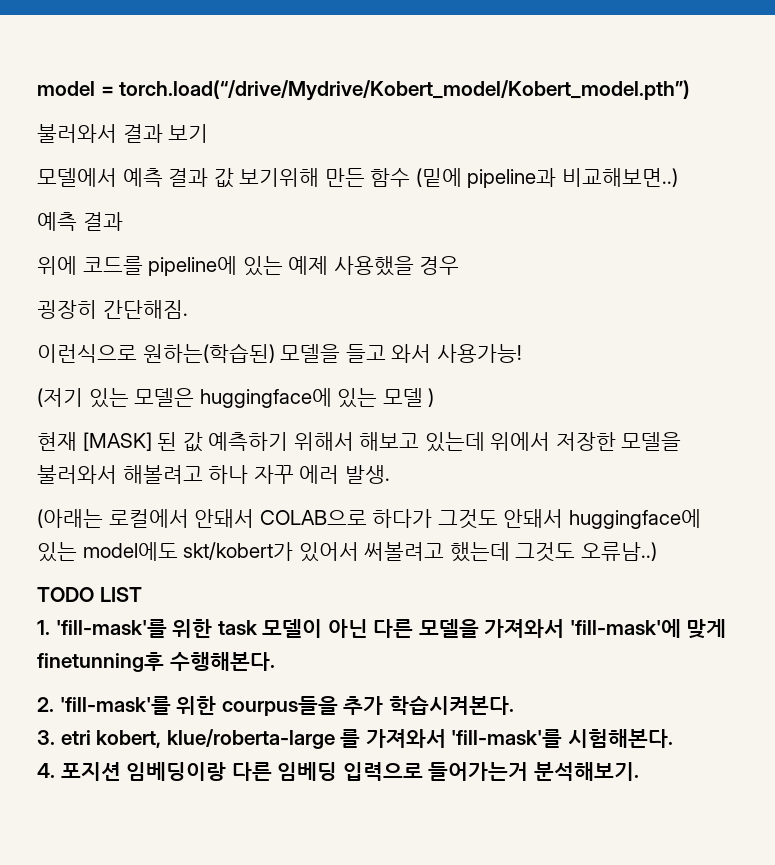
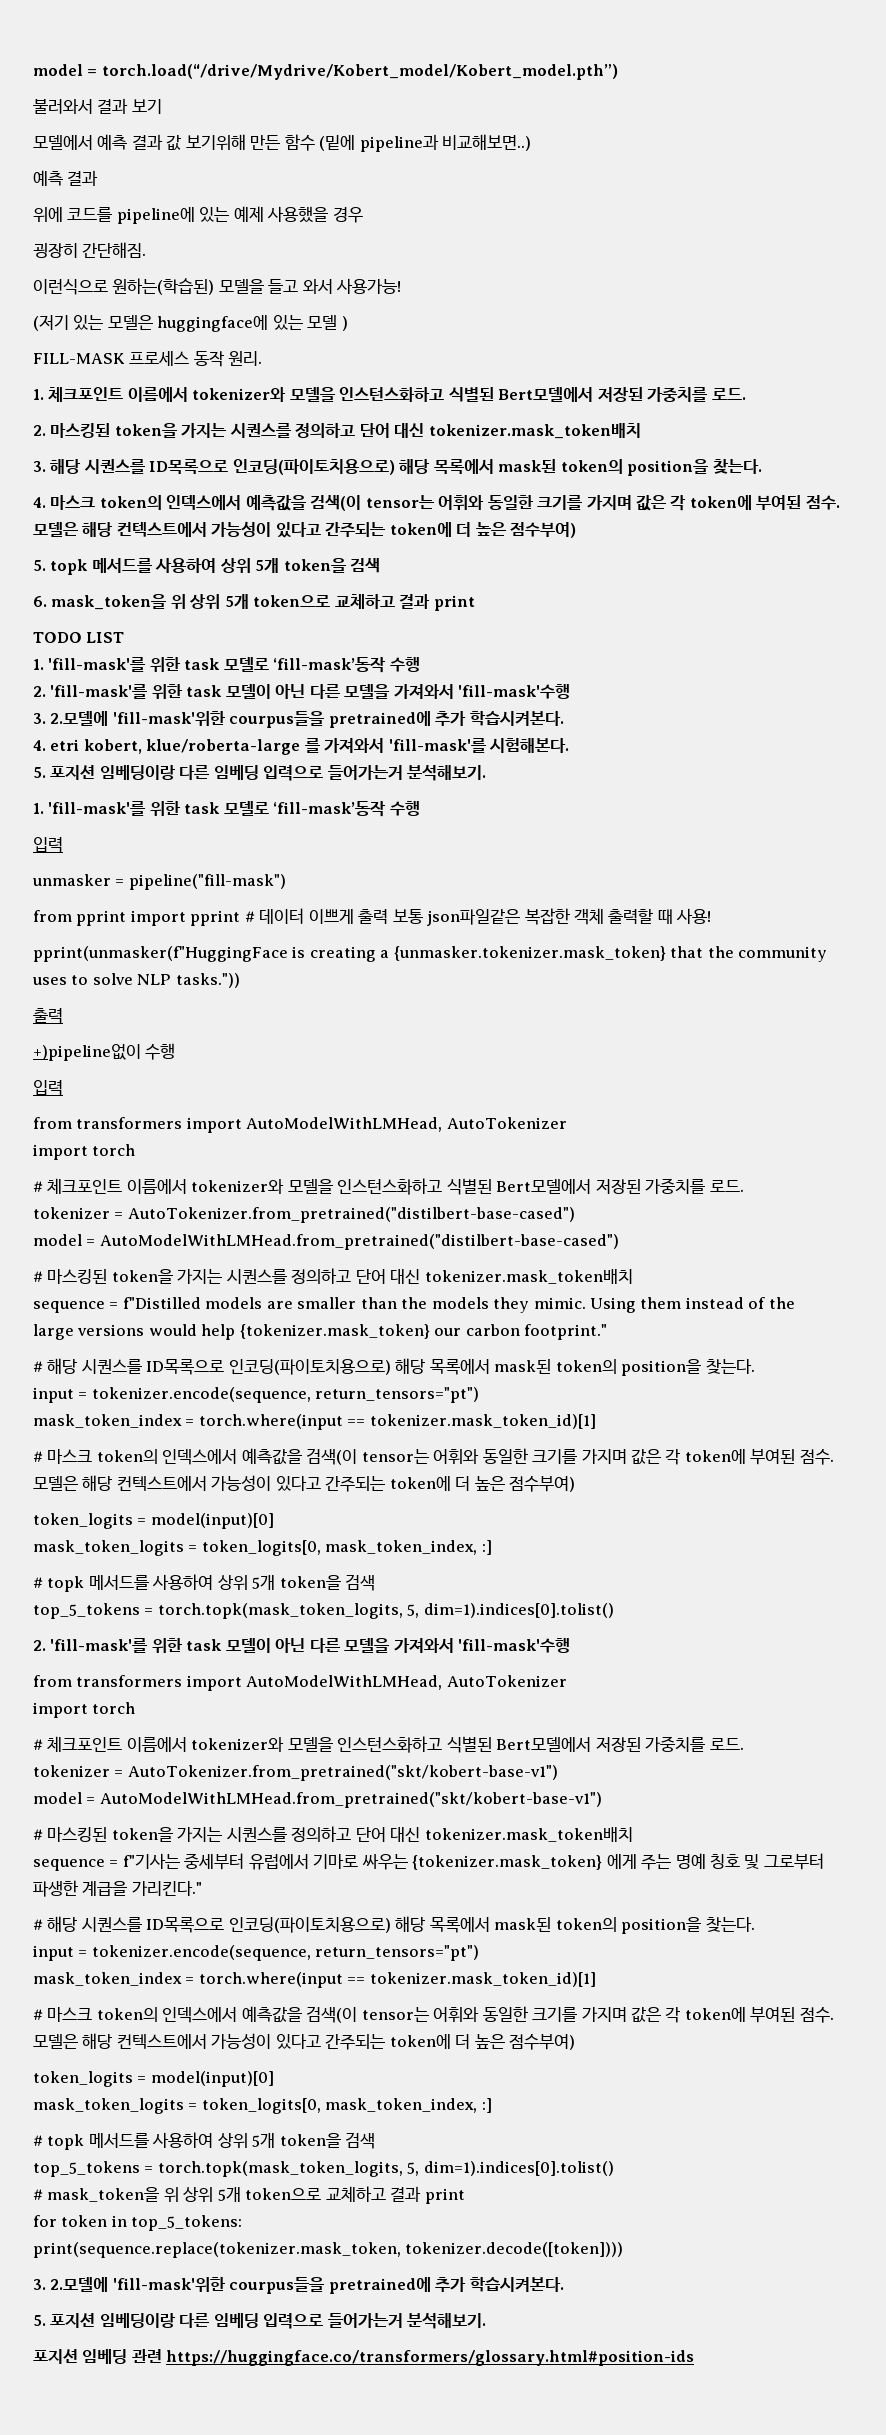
[37,432,682,452] [37,465,390,484] [37,509,701,529] [37,542,657,562] 현재 [MASK] 된 값 예측하기 위해서 해보고 있는데 위에서 저장한 모델을 불러와서 해볼려고 하나 자꾸 에러 발생. // (아래는 로컬에서 안돼서 COLAB으로 하다가 그것도 안돼서 huggingface에 있는 model에도 skt/kobert가 있어서 써볼려고 했는데 그것도 오류남..) -> [33,351,263,367] [33,387,746,402] [33,423,641,439] [33,459,762,476] [33,495,840,511] [33,521,577,538] [33,558,381,575] [33,594,475,611] FILL-MASK 프로세스 동작 원리. // 1. 체크포인트 이름에서 tokenizer와 모델을 인스턴스화하고 식별된 Bert모델에서 저장된 가중치를 로드. // 2. 마스킹된 token을 가지는 시퀀스를 정의하고 단어 대신 tokenizer.mask_token배치 // 3. 해당 시퀀스를 ID목록으로 인코딩(파이토치용으로) 해당 목록에서 mask된 token의 position을 찾는다. // 4. 마스크 token의 인덱스에서 예측값을 검색(이 tensor는 어휘와 동일한 크기를 가지며 값은 각 token에 부여된 점수. 모델은 해당 컨텍스트에서 가능성이 있다고 간주되는 token에 더 높은 점수부여) // 5. topk 메서드를 사용하여 상위 5개 token을 검색 // 6. mask_token을 위 상위 5개 token으로 교체하고 결과 print
[262,619,727,639] [37,652,275,672] [37,696,514,716] [37,730,55,745] 모델이 아닌 다른 모델을 가져와서 'fill-mask'에 맞게 finetunning후 수행해본다. // 2. 'fill-mask'를 위한 courpus들을 추가 학습시켜본다. // 3. -> [223,657,420,673] [33,684,571,699] [33,711,564,728] [33,740,46,751] 모델로 ‘fill-mask’동작 수행 // 2. 'fill-mask'를 위한 task 모델이 아닌 다른 모델을 가져와서 'fill-mask'수행 // 3. 2.모델에 'fill-mask'위한 courpus들을 pretrained에 추가 학습시켜본다. // 4.
[37,762,639,781] 4. 포지션 임베딩이랑 다른 임베딩 입력으로 들어가는거 분석해보기. -> [33,765,487,781] [33,801,420,817] [33,837,63,852] [32,874,286,890] [33,908,712,926] [33,946,828,962] [32,973,240,988] [33,1008,63,1023] [33,1043,176,1061] [33,1080,63,1095] [33,1117,567,1133] [33,1144,136,1160] [33,1178,744,1195] [33,1207,575,1223] [33,1234,619,1250] [33,1268,633,1284] [33,1297,795,1313] [33,1324,608,1340] [33,1358,755,1376] [33,1387,480,1403] [33,1414,596,1430] [33,1448,834,1465] [33,1475,576,1492] [33,1513,274,1529] [33,1540,492,1556] [33,1574,376,1592] [33,1603,614,1619] [33,1638,571,1653] [33,1675,567,1691] [33,1702,136,1718] [33,1736,744,1753] [33,1765,558,1781] [33,1792,602,1808] [33,1826,633,1842] [33,1853,824,1871] [33,1880,202,1897] [33,1916,755,1934] [33,1945,480,1961] [33,1972,596,1988] [33,2006,834,2023] [33,2033,576,2050] [33,2071,274,2087] [33,2098,492,2114] [33,2132,376,2150] [33,2161,614,2177] [33,2186,465,2204] [33,2215,243,2231] [33,2242,624,2258] [33,2277,564,2294] [33,2313,487,2329] [33,2349,695,2366] 5. 포지션 임베딩이랑 다른 임베딩 입력으로 들어가는거 분석해보기. // 1. 'fill-mask'를 위한 task 모델로 ‘fill-mask’동작 수행 // 입력 // unmasker = pipeline("fill-mask") // from pprint import pprint # 데이터 이쁘게 출력 보통 json파일같은 복잡한 객체 출력할 때 사용! // pprint(unmasker(f"HuggingFace is creating a {unmasker.tokenizer.mask_token} that the community uses to solve NLP tasks.")) // 출력 // +)pipeline없이 수행 // 입력 // from transformers import AutoModelWithLMHead, AutoTokenizer // import torch // # 체크포인트 이름에서 tokenizer와 모델을 인스턴스화하고 식별된 Bert모델에서 저장된 가중치를 로드. // tokenizer = AutoTokenizer.from_pretrained("distilbert-base-cased") // model = AutoModelWithLMHead.from_pretrained("distilbert-base-cased") // # 마스킹된 token을 가지는 시퀀스를 정의하고 단어 대신 tokenizer.mask_token배치 // sequence = f"Distilled models are smaller than the models they mimic. Using them instead of the large versions would help {tokenizer.mask_token} our carbon footprint." // # 해당 시퀀스를 ID목록으로 인코딩(파이토치용으로) 해당 목록에서 mask된 token의 position을 찾는다. // input = tokenizer.encode(sequence, return_tensors="pt") // mask_token_index = torch.where(input == tokenizer.mask_token_id)[1] // # 마스크 token의 인덱스에서 예측값을 검색(이 tensor는 어휘와 동일한 크기를 가지며 값은 각 token에 부여된 점수. 모델은 해당 컨텍스트에서 가능성이 있다고 간주되는 token에 더 높은 점수부여) // token_logits = model(input)[0] // mask_token_logits = token_logits[0, mask_token_index, :] // # topk 메서드를 사용하여 상위 5개 token을 검색 // top_5_tokens = torch.topk(mask_token_logits, 5, dim=1).indices[0].tolist() // 2. 'fill-mask'를 위한 task 모델이 아닌 다른 모델을 가져와서 'fill-mask'수행 // from transformers import AutoModelWithLMHead, AutoTokenizer // import torch // # 체크포인트 이름에서 tokenizer와 모델을 인스턴스화하고 식별된 Bert모델에서 저장된 가중치를 로드. // tokenizer = AutoTokenizer.from_pretrained("skt/kobert-base-v1") // model = AutoModelWithLMHead.from_pretrained("skt/kobert-base-v1") // # 마스킹된 token을 가지는 시퀀스를 정의하고 단어 대신 tokenizer.mask_token배치 // sequence = f"기사는 중세부터 유럽에서 기마로 싸우는 {tokenizer.mask_token} 에게 주는 명예 칭호 및 그로부터 파생한 계급을 가리킨다." // # 해당 시퀀스를 ID목록으로 인코딩(파이토치용으로) 해당 목록에서 mask된 token의 position을 찾는다. // input = tokenizer.encode(sequence, return_tensors="pt") // mask_token_index = torch.where(input == tokenizer.mask_token_id)[1] // # 마스크 token의 인덱스에서 예측값을 검색(이 tensor는 어휘와 동일한 크기를 가지며 값은 각 token에 부여된 점수. 모델은 해당 컨텍스트에서 가능성이 있다고 간주되는 token에 더 높은 점수부여) // token_logits = model(input)[0] // mask_token_logits = token_logits[0, mask_token_index, :] // # topk 메서드를 사용하여 상위 5개 token을 검색 // top_5_tokens = torch.topk(mask_token_logits, 5, dim=1).indices[0].tolist() // # mask_token을 위 상위 5개 token으로 교체하고 결과 print // for token in top_5_tokens: // print(sequence.replace(tokenizer.mask_token, tokenizer.decode([token]))) // 3. 2.모델에 'fill-mask'위한 courpus들을 pretrained에 추가 학습시켜본다. // 5. 포지션 임베딩이랑 다른 임베딩 입력으로 들어가는거 분석해보기. // 포지션 임베딩 관련 https://huggingface.co/transformers/glossary.html#position-ids

